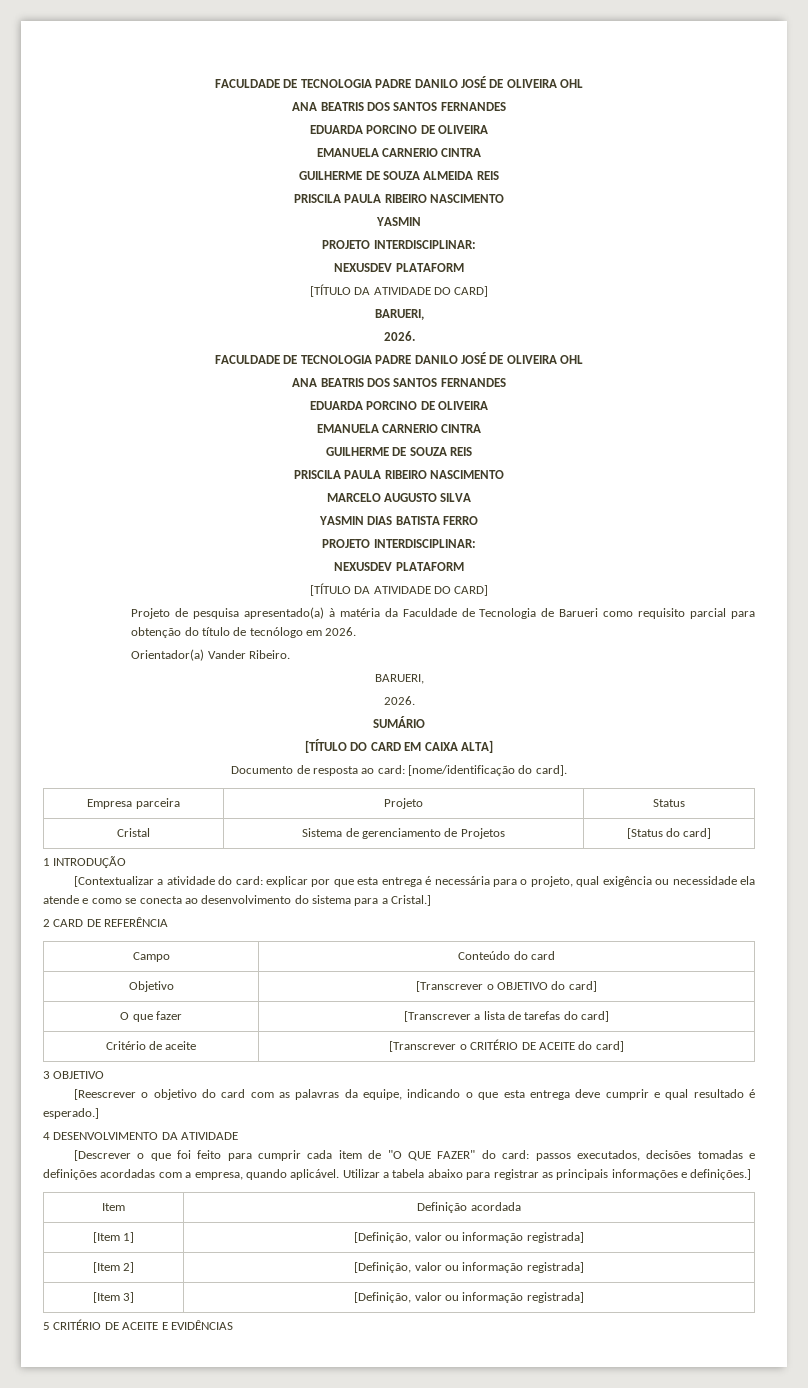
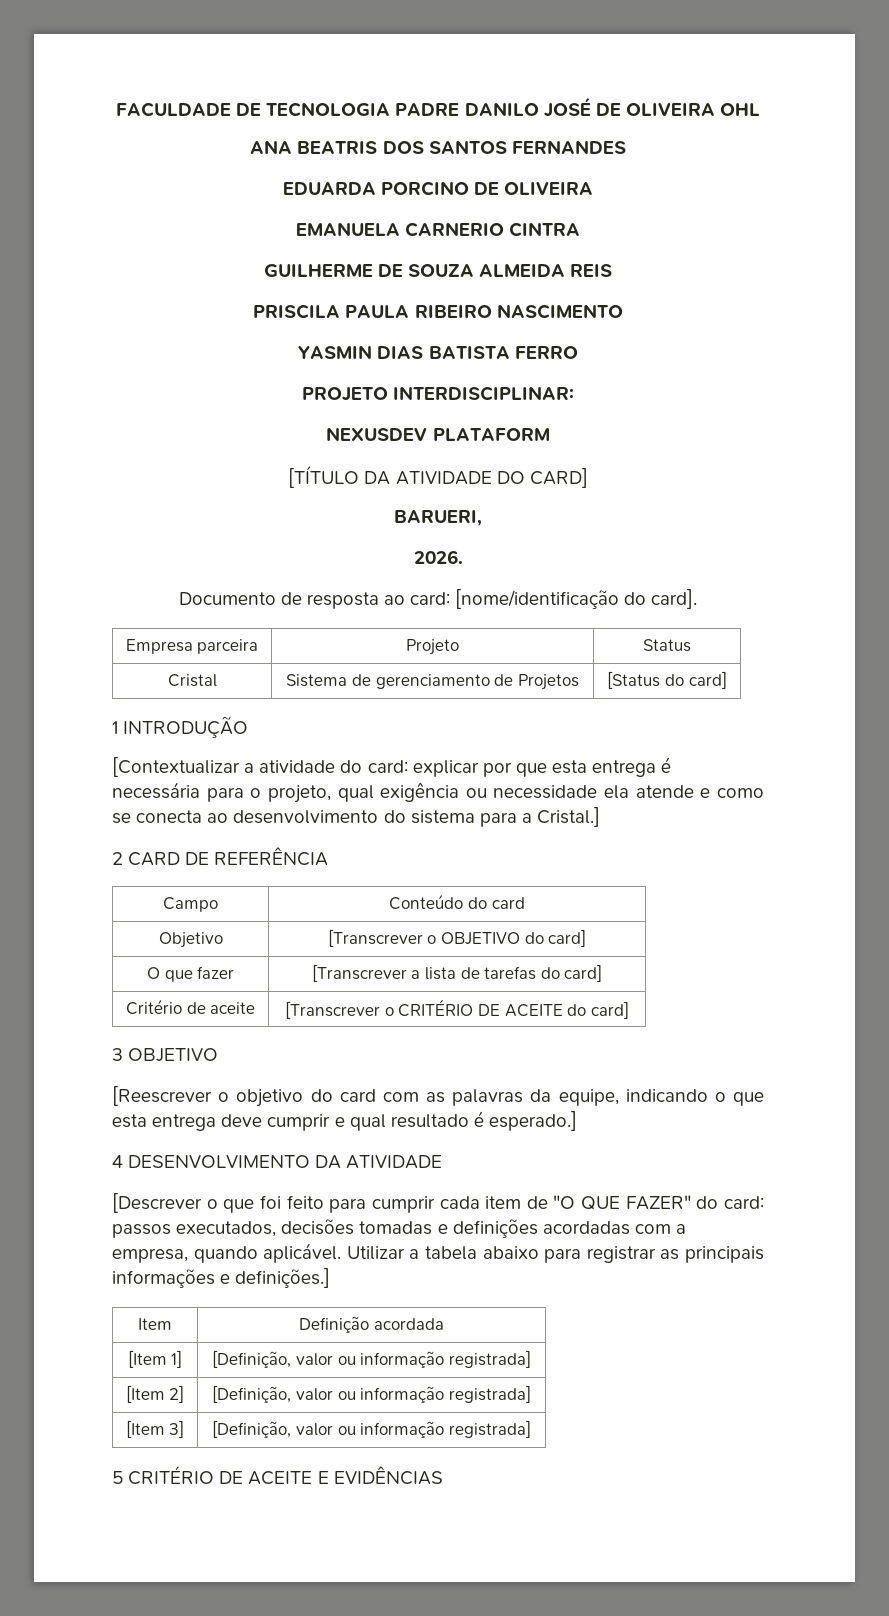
(421, 221) none -> [377,346,578,359] DIAS BATISTA FERRO
[215,352,583,364] [292,378,506,387] [309,401,489,410] [316,424,482,433] [325,447,473,456] [293,470,505,479] [326,493,472,502] [318,516,479,525] [322,539,476,548] [334,562,464,571] [309,583,489,596] [131,607,755,619] [131,627,357,638] [131,649,290,661] [374,674,424,684] [383,696,415,705] [373,716,425,728] [305,739,493,753] // FACULDADE DE TECNOLOGIA PADRE DANILO JOSÉ DE OLIVEIRA OHL // ANA BEATRIS DOS SANTOS FERNANDES // EDUARDA PORCINO DE OLIVEIRA // EMANUELA CARNERIO CINTRA // GUILHERME DE SOUZA REIS // PRISCILA PAULA RIBEIRO NASCIMENTO // MARCELO AUGUSTO SILVA // YASMIN DIAS BATISTA FERRO // PROJETO INTERDISCIPLINAR: // NEXUSDEV PLATAFORM // [TÍTULO DA ATIVIDADE DO CARD] // Projeto de pesquisa apresentado(a) à matéria da Faculdade de Tecnologia de Barueri como requisito parcial para obtenção do título de tecnólogo em 2026. // Orientador(a) Vander Ribeiro. // BARUERI, // 2026. // SUMÁRIO // [TÍTULO DO CARD EM CAIXA ALTA] -> (463, 557) none

